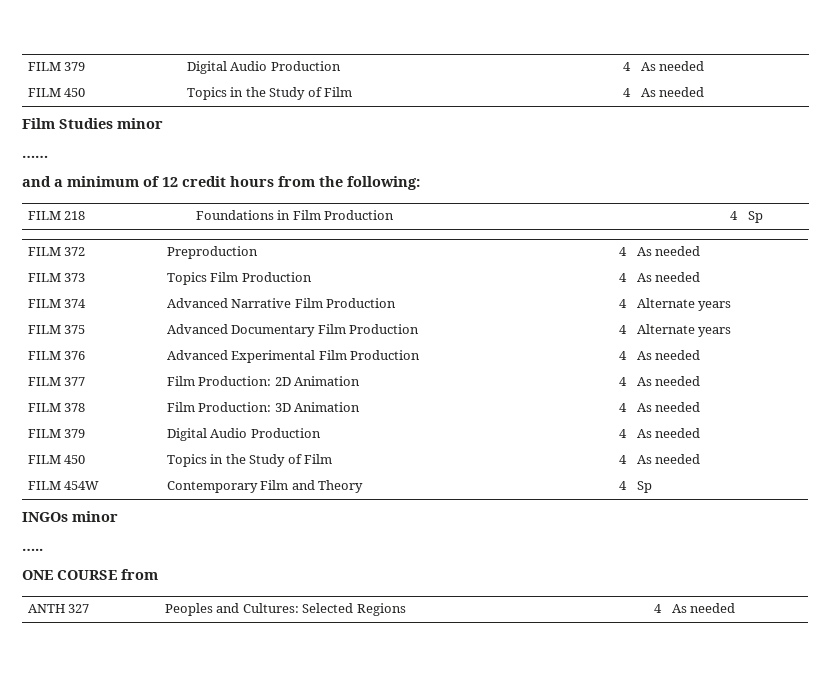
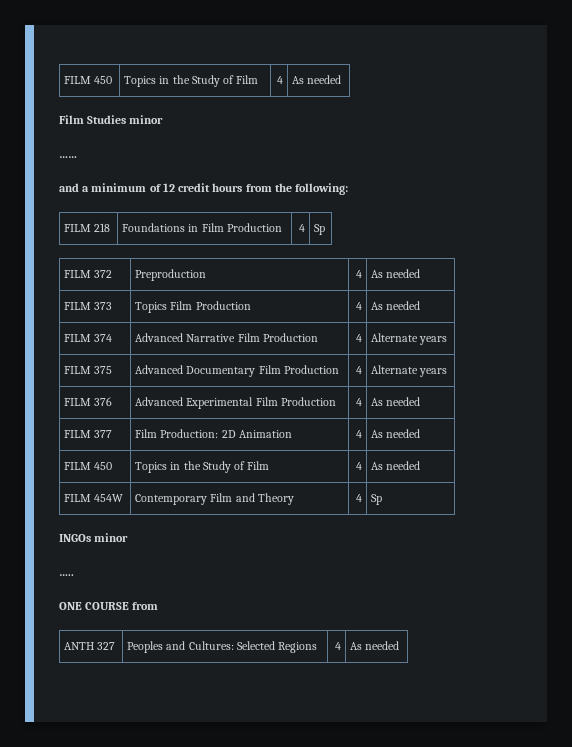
[27,62,86,71] [186,61,341,74] [623,62,632,71] [640,61,705,71] [27,88,61,97] FILM 379 | Digital Audio Production | 4 | As needed // FILM -> [64,76,92,84] FILM
[27,403,86,412] [166,402,361,412] [619,403,628,412] [636,402,701,412] [27,429,86,438] [166,428,321,441] [619,429,628,438] [636,428,701,438] // FILM 378 | Film Production: 3D Animation | 4 | As needed // FILM 379 | Digital Audio Production | 4 | As needed -> (421, 433) none

